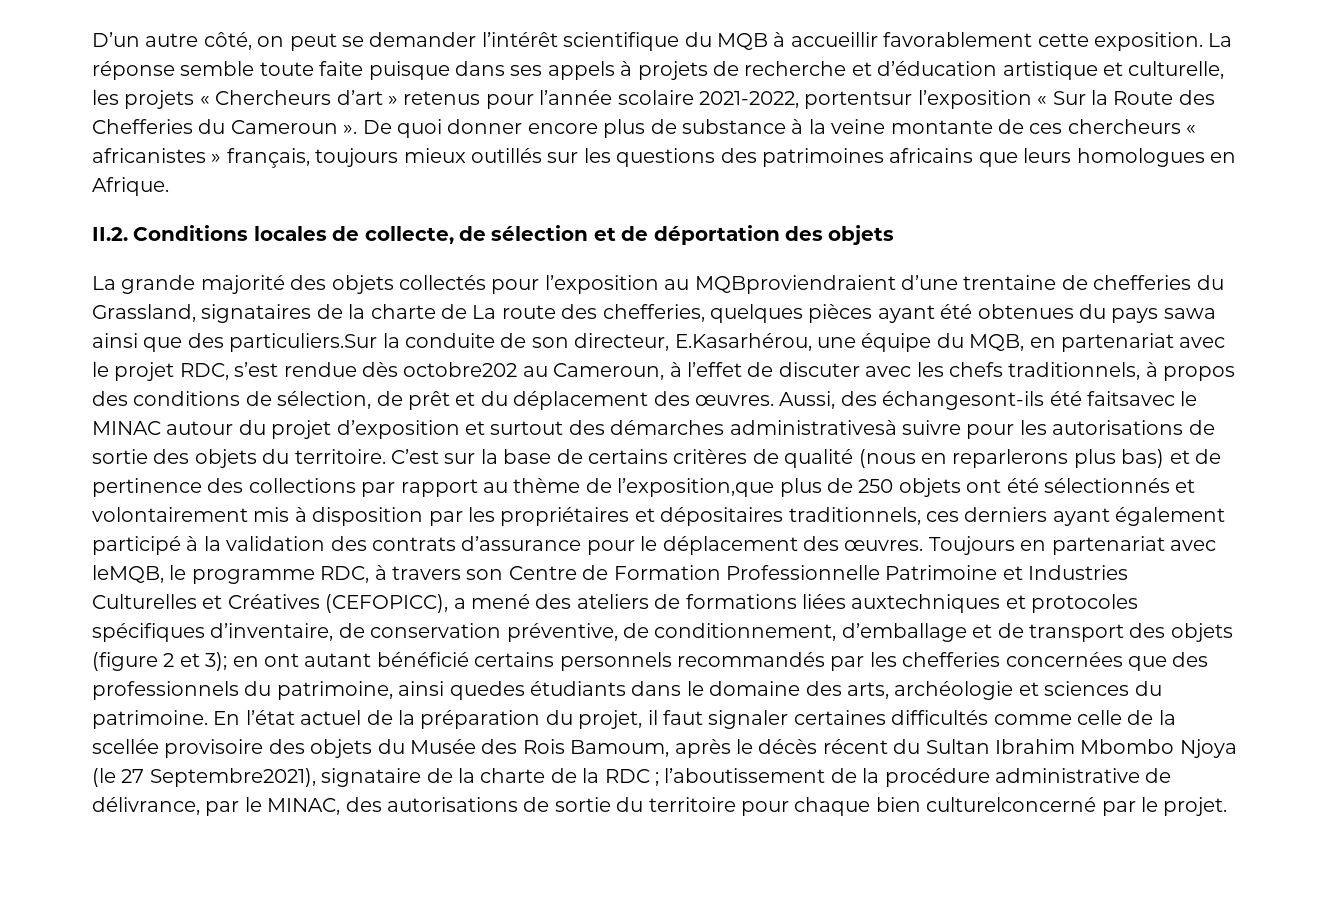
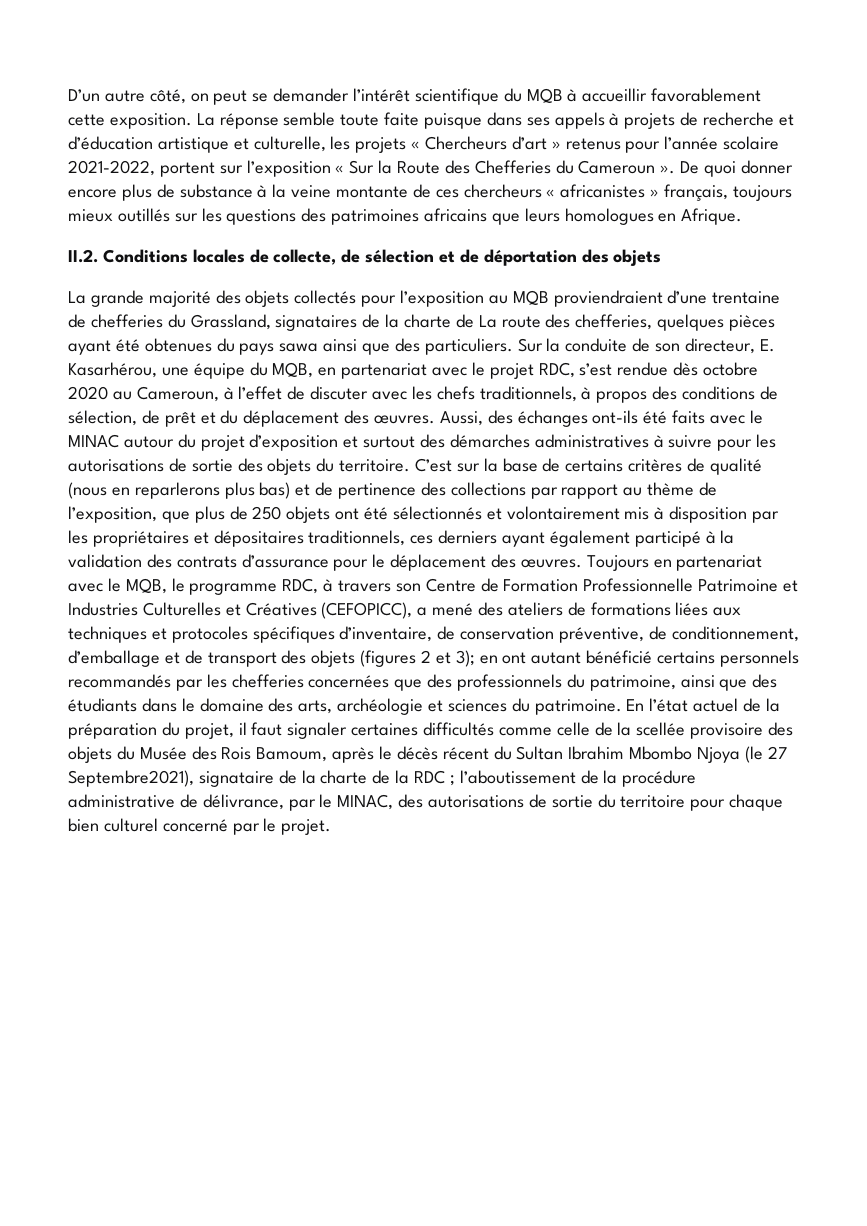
[804,91,913,109] portentsur -> [159,162,243,177] portent sur
[694,275,896,294] MQBproviendraient -> [512,290,663,307] MQB proviendraient
[229,333,378,352] particuliers.Sur -> [424,338,543,355] particuliers. Sur
[674,333,812,351] E.Kasarhérou, -> [759,339,775,352] [68,362,157,378] E. Kasarhérou,
[403,362,518,377] octobre202 -> [703,362,759,376] [68,386,108,400] octobre 2020
[882,391,1175,410] échangesont-ils été faitsavec -> [517,410,746,427] échanges ont-ils été faits avec
[729,420,897,435] administrativesà -> [534,434,664,448] administratives à
[617,478,775,497] l’exposition,que -> [68,506,190,523] l’exposition, que
[92,565,164,583] leMQB, -> [107,578,167,594] le MQB,
[851,594,1001,613] auxtechniques -> [713,607,742,616] [68,626,147,643] aux techniques
[92,652,158,671] (figure -> [360,650,417,667] (figures
[449,681,525,700] quedes -> [719,674,778,691] que des
[926,797,1097,812] culturelconcerné -> [103,818,228,832] culturel concerné

